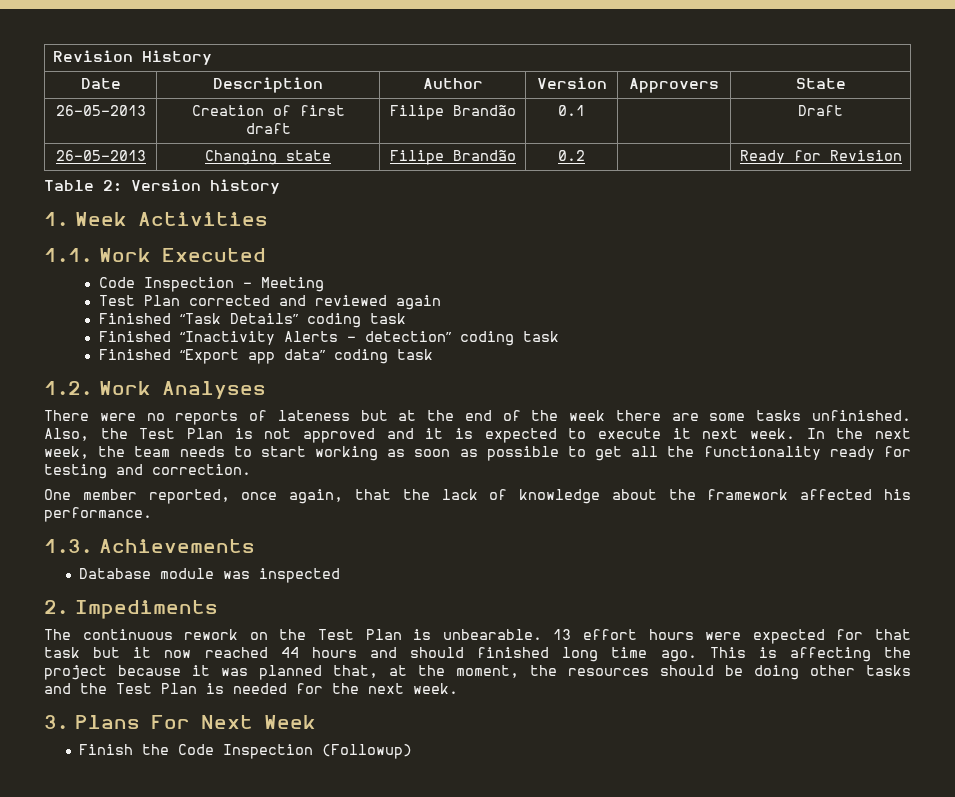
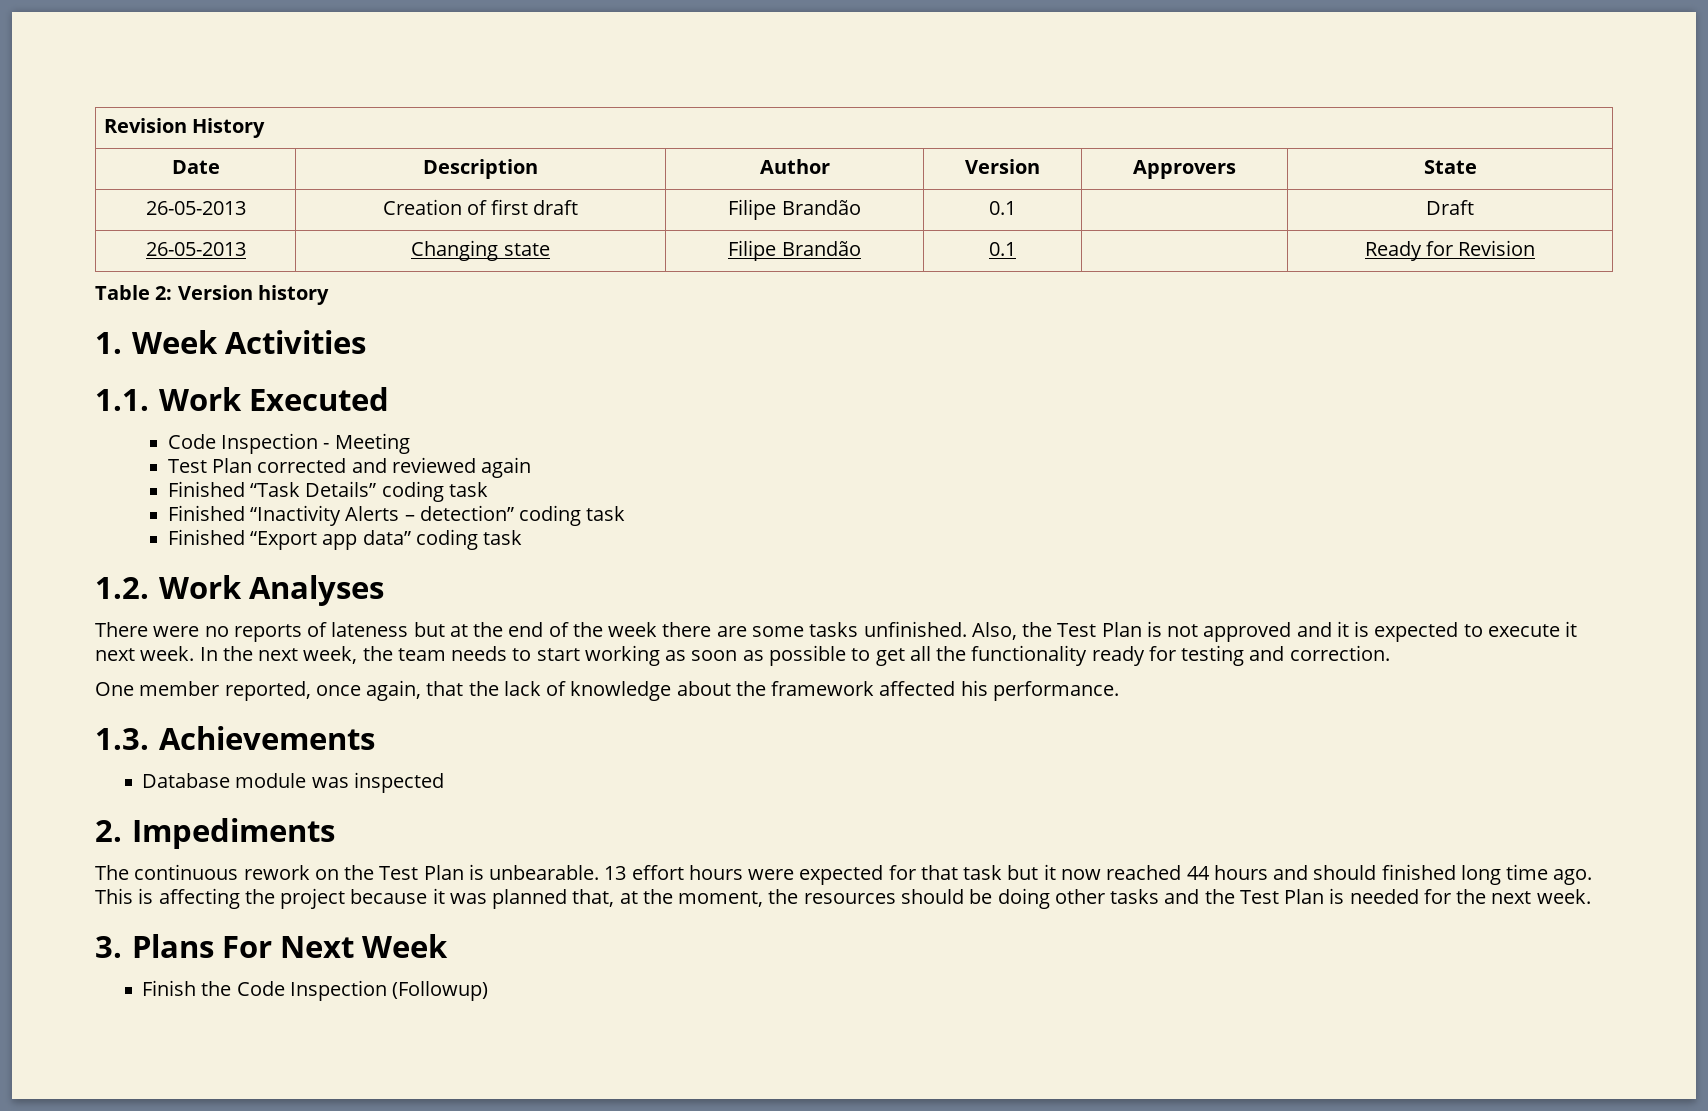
[558,150,585,161] 0.2 -> [989,242,1016,256] 0.1

